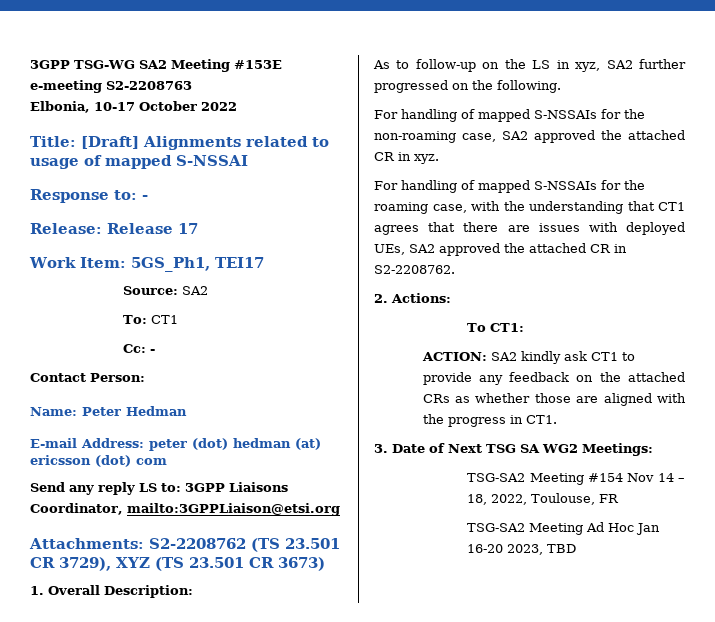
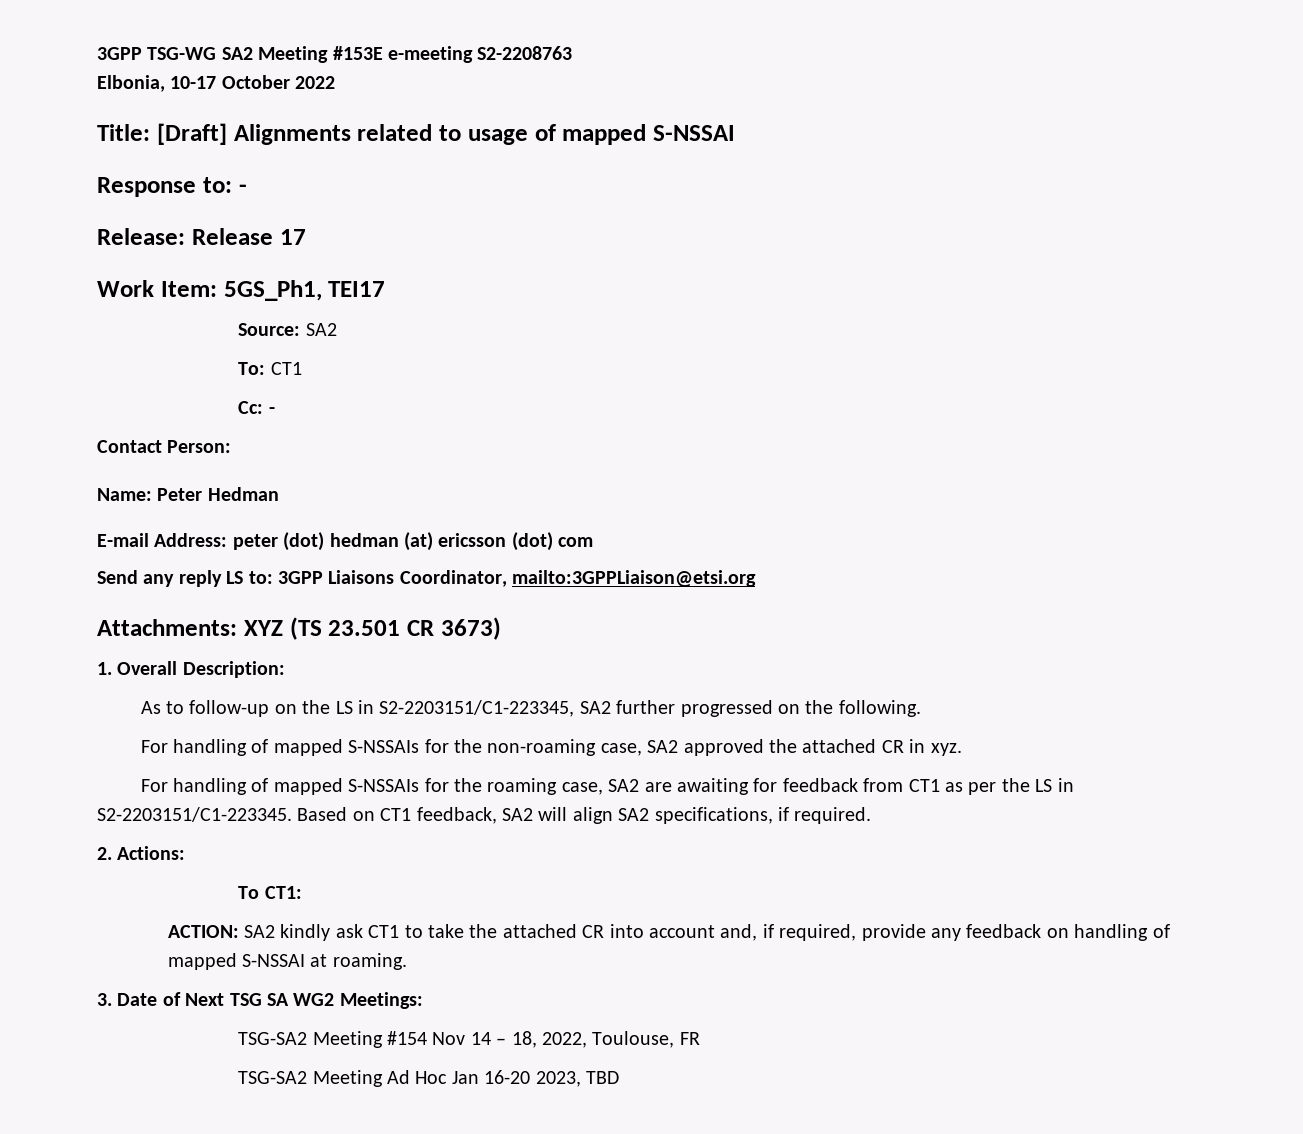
[149,538,340,552] [30,557,111,571] S2-2208762 (TS 23.501 CR 3729), -> (237, 627) none
[575,62,601,72] xyz, -> [379,700,575,717] S2-2203151/C1-223345,
[471,201,685,214] [374,222,685,235] [374,243,627,256] [374,265,455,274] with the understanding that CT1 agrees that there are issues with deployed UEs, SA2 approved the attached CR in S2-2208762. -> [608,778,1074,795] [97,807,872,824] SA2 are awaiting for feedback from CT1 as per the LS in S2-2203151/C1-223345. Based on CT1 feedback, SA2 will align SA2 specifications, if required.
[422,372,685,385] [422,393,686,406] [422,414,557,427] provide any feedback on the attached CRs as whether those are aligned with the progress in CT1. -> [427,924,1170,941] [167,953,407,970] take the attached CR into account and, if required, provide any feedback on handling of mapped S-NSSAI at roaming.

